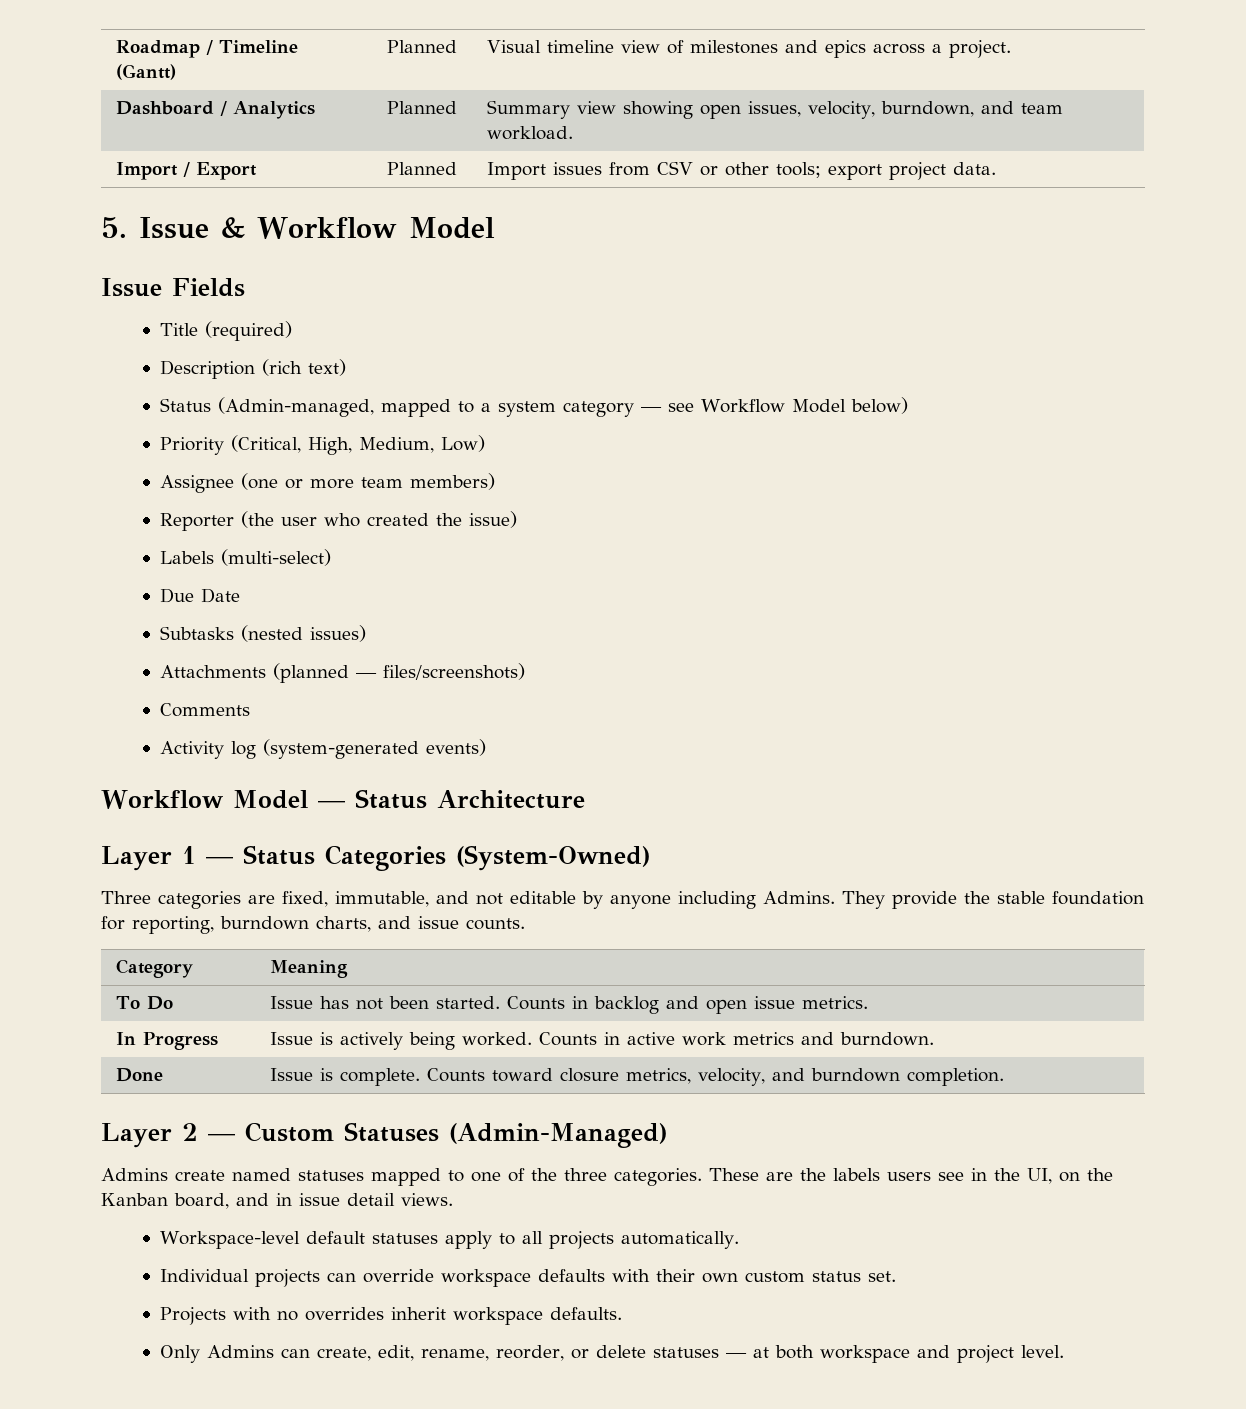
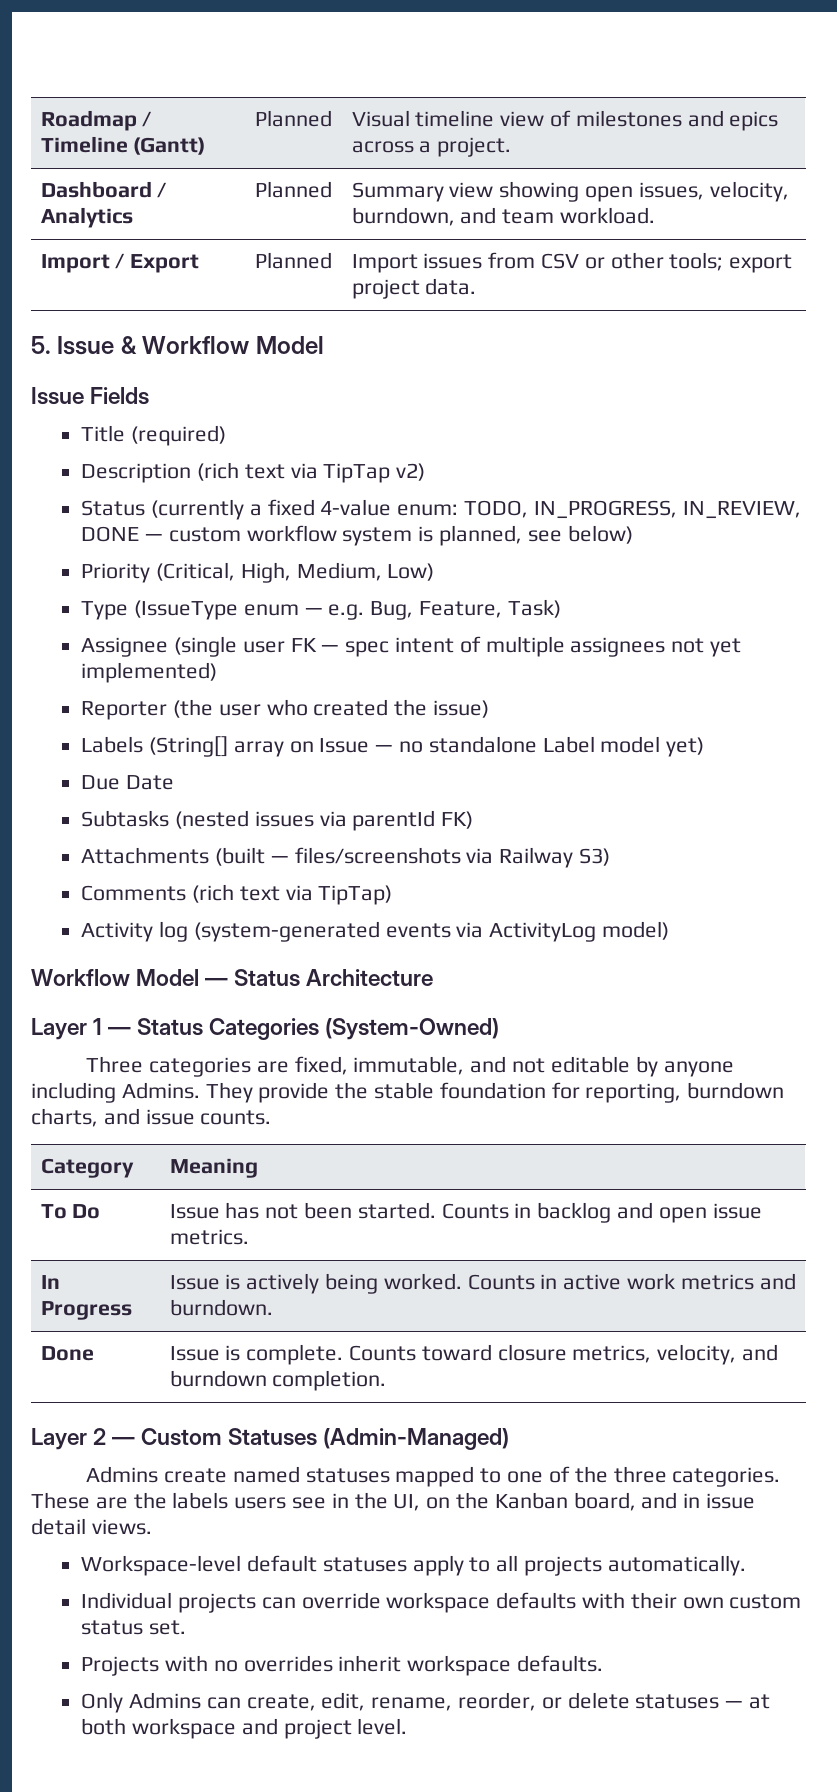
[307,359,346,376] [159,397,846,417] text) // Status (Admin-managed, mapped to a system category — see Workflow Model -> [244,463,426,483] [81,499,801,520] [81,525,562,546] text via TipTap v2) // Status (currently a fixed 4-value enum: TODO, IN_PROGRESS, IN_REVIEW, DONE — custom workflow system is planned, see
[159,473,495,493] Assignee (one or more team members) -> [81,599,561,620] [81,636,741,657] [81,662,218,683] Type (IssueType enum — e.g. Bug, Feature, Task) // Assignee (single user FK — spec intent of multiple assignees not yet implemented)
[220,549,331,566] [159,588,240,603] [159,625,366,642] [159,663,525,683] [159,703,250,717] (multi-select) // Due Date // Subtasks (nested issues) // Attachments (planned — files/screenshots) // Comments -> [148,736,705,757] [81,775,174,790] [81,810,474,831] [81,847,610,868] [81,884,393,905] (String[] array on Issue — no standalone Label model yet) // Due Date // Subtasks (nested issues via parentId FK) // Attachments (built — files/screenshots via Railway S3) // Comments (rich text via TipTap)
[425,739,486,756] events) -> [385,921,669,942] events via ActivityLog model)

